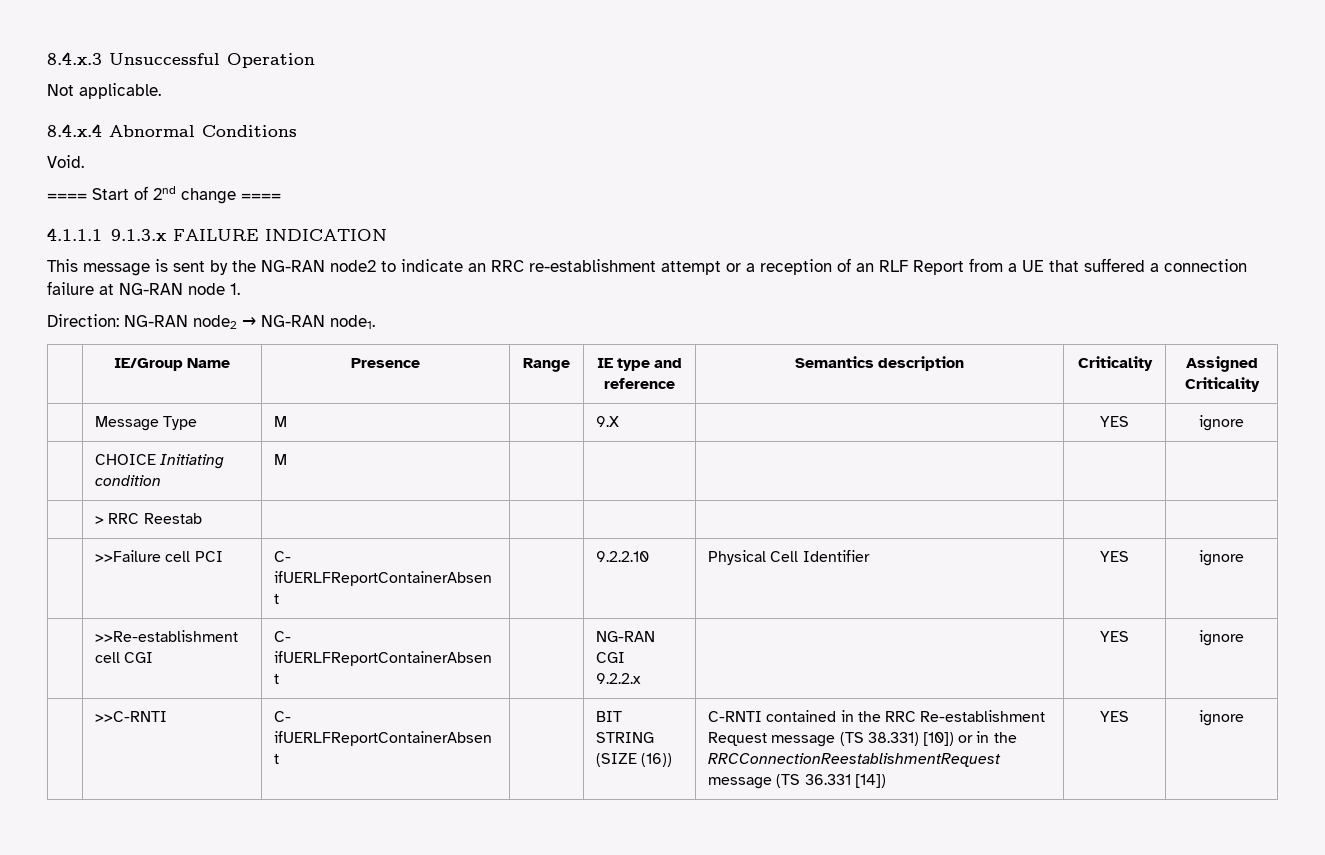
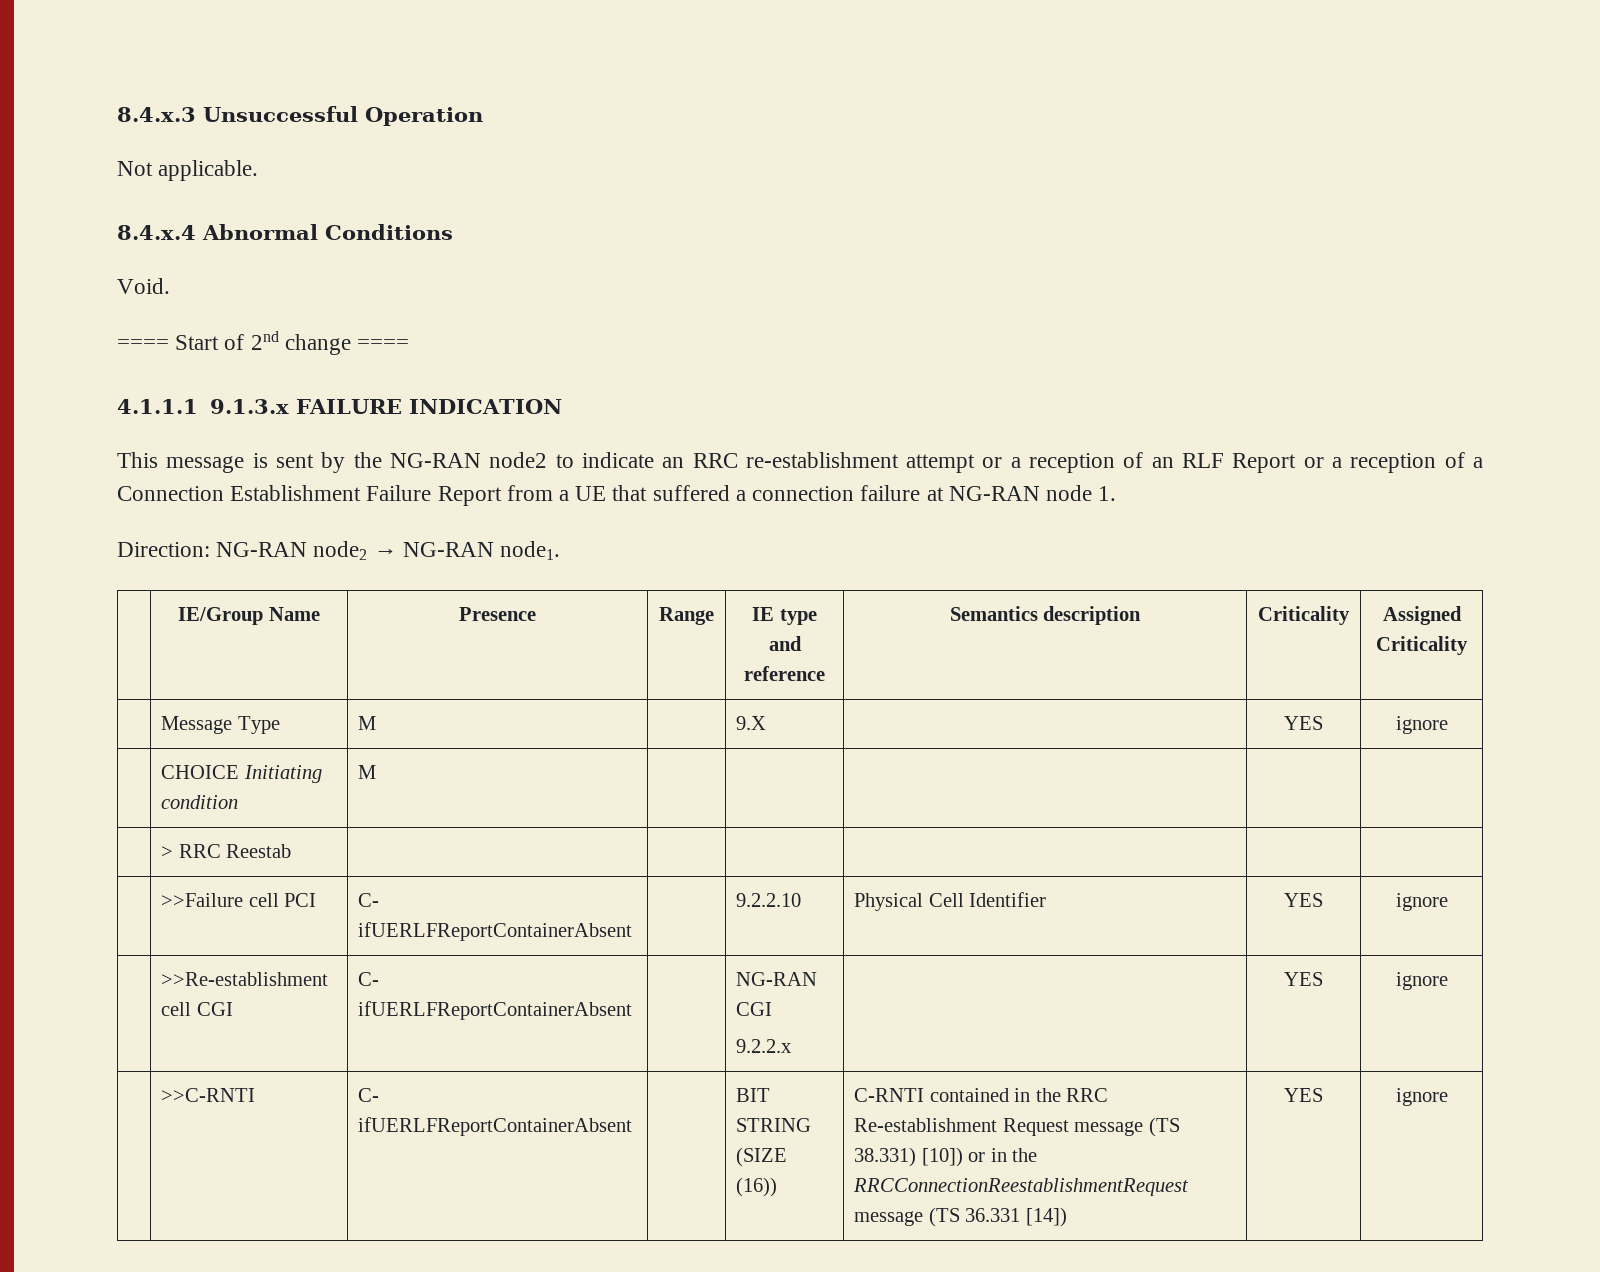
(964, 267) none -> [1303,452,1483,473] [117,485,502,506] or a reception of a Connection Establishment Failure Report

